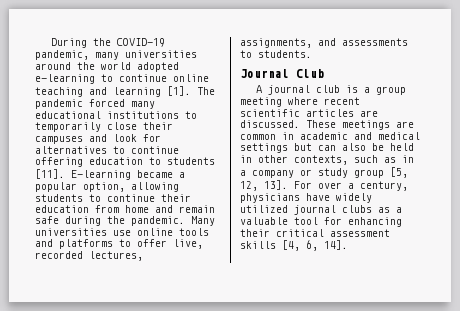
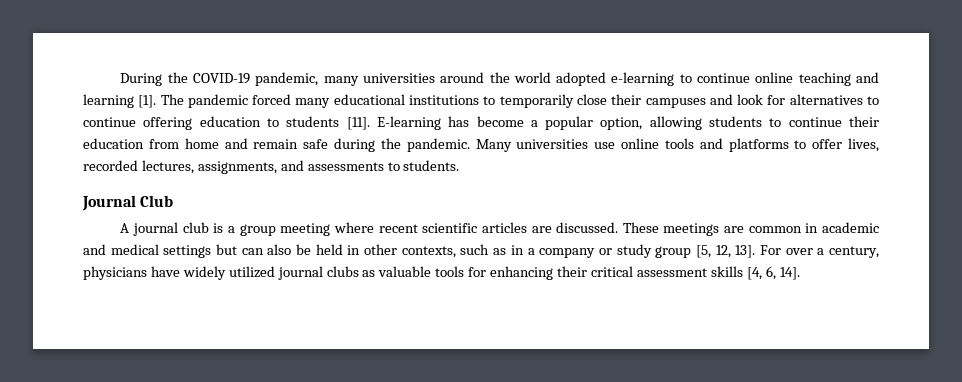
[137,170,173,178] became -> [448,116,524,127] has become
[173,239,203,249] live, -> [848,138,880,152] lives,
[396,207,402,213] [240,217,318,225] a valuable tool -> [378,266,465,277] valuable tools

